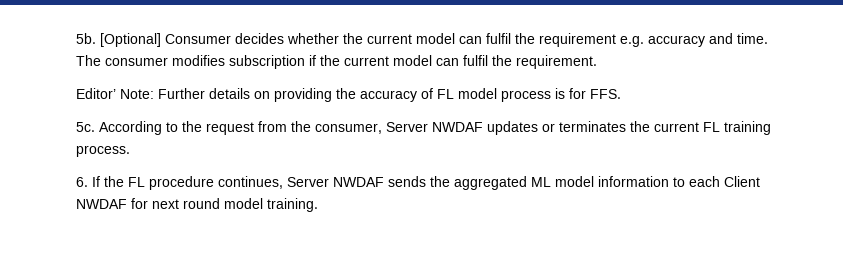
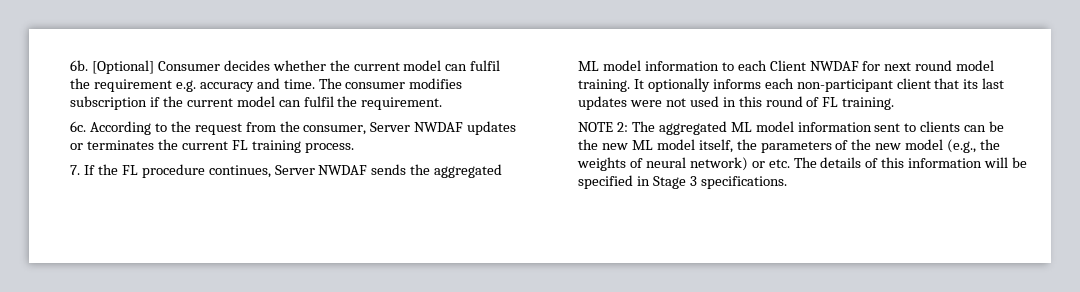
[76,33,97,44] 5b. -> [70,60,89,71] 6b.
[76,88,622,102] [76,122,96,132] Editor’ Note: Further details on providing the accuracy of FL model process is for FFS. // 5c. -> [70,121,87,132] 6c.
[76,177,89,187] 6. -> [70,165,81,175] 7.
(319, 205) none -> [633,78,1005,92] [578,96,895,110] [578,121,1005,135] [578,139,1001,153] [577,157,1028,171] [578,175,787,189] It optionally informs each non-participant client that its last updates were not used in this round of FL training. // NOTE 2: The aggregated ML model information sent to clients can be the new ML model itself, the parameters of the new model (e.g., the weights of neural network) or etc. The details of this information will be specified in Stage 3 specifications.

